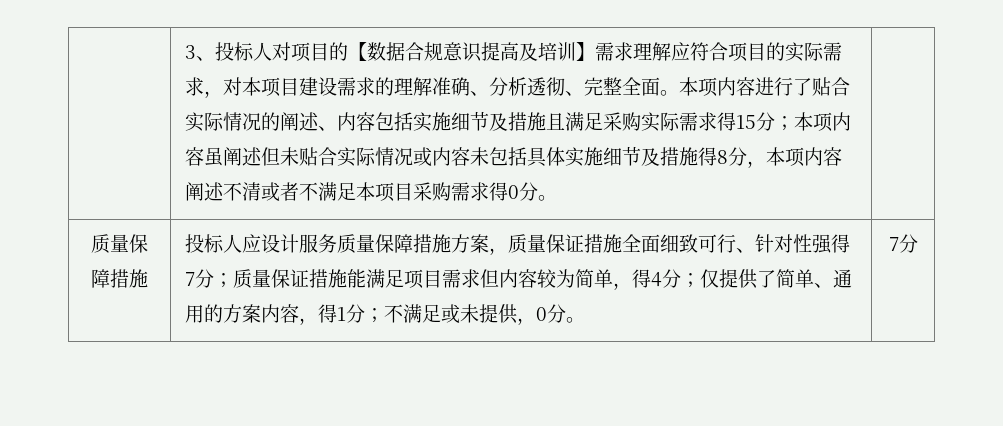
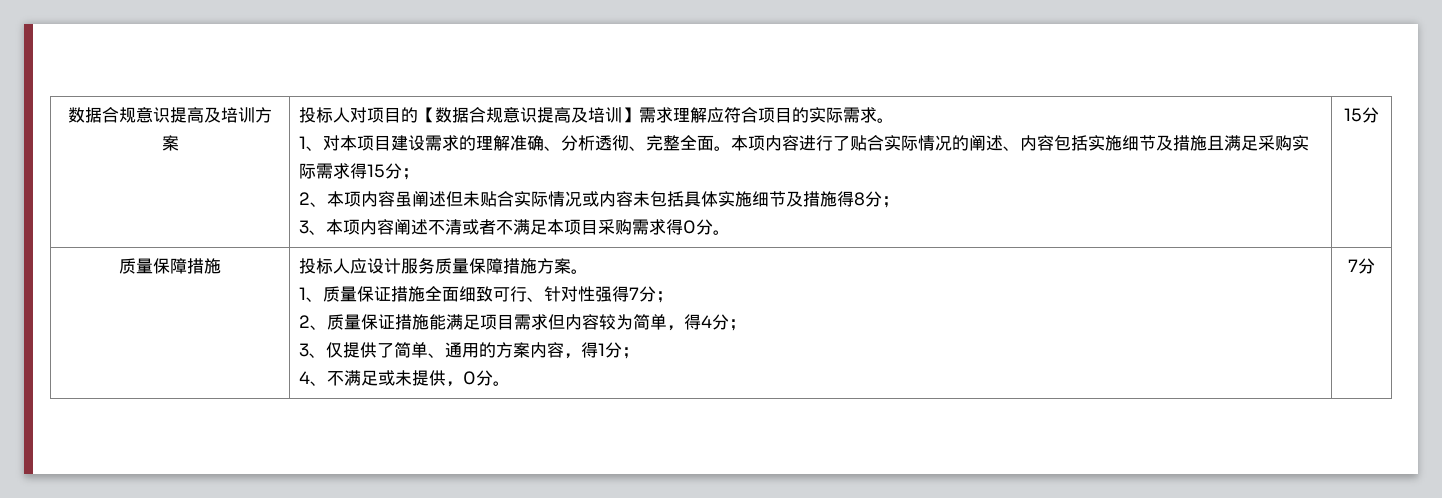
[184,45,215,61] | 3、 -> [68,107,272,123] [161,135,179,151] 数据合规意识提高及培训方案 |
[203,91,223,98] ， -> [877,118,895,123] [299,136,324,151] 。 // 1、
(794, 123) none -> [299,192,328,207] // 2、
[746,161,766,168] ， -> [882,196,900,208] [299,220,327,235] ； // 3、
(557, 198) none -> [1344,107,1379,123] 15分
[488,248,508,255] ， -> [571,269,589,274] [299,287,324,302] 。 // 1、
(233, 280) none -> [299,315,328,330] // 2、
(700, 280) none -> [299,343,327,358] // 3、
(384, 315) none -> [299,371,328,386] // 4、

